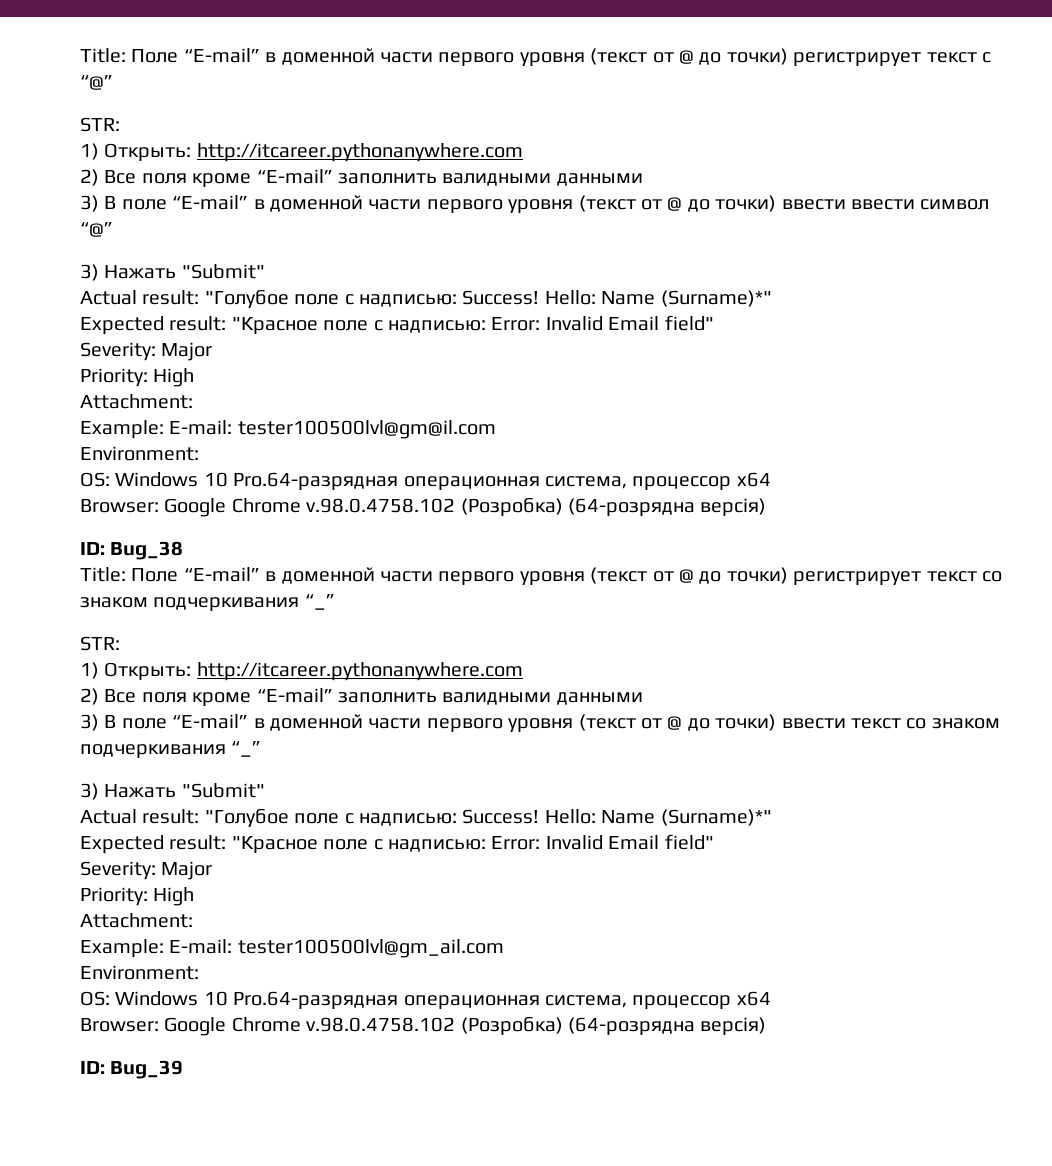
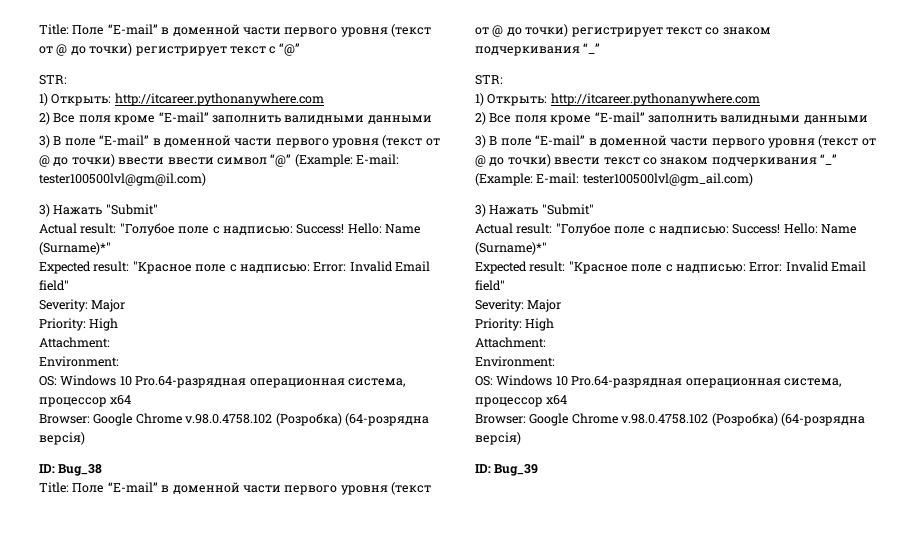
(113, 229) none -> [294,154,399,167] [39,173,206,186] (Example: E-mail: tester100500lvl@gm@il.com)
[80,420,496,439] // Example: E-mail: tester100500lvl@gm@il.com -> (110, 342) none
(262, 749) none -> [475,173,753,186] (Example: E-mail: tester100500lvl@gm_ail.com)
[80,939,504,958] // Example: E-mail: tester100500lvl@gm_ail.com -> (546, 342) none

